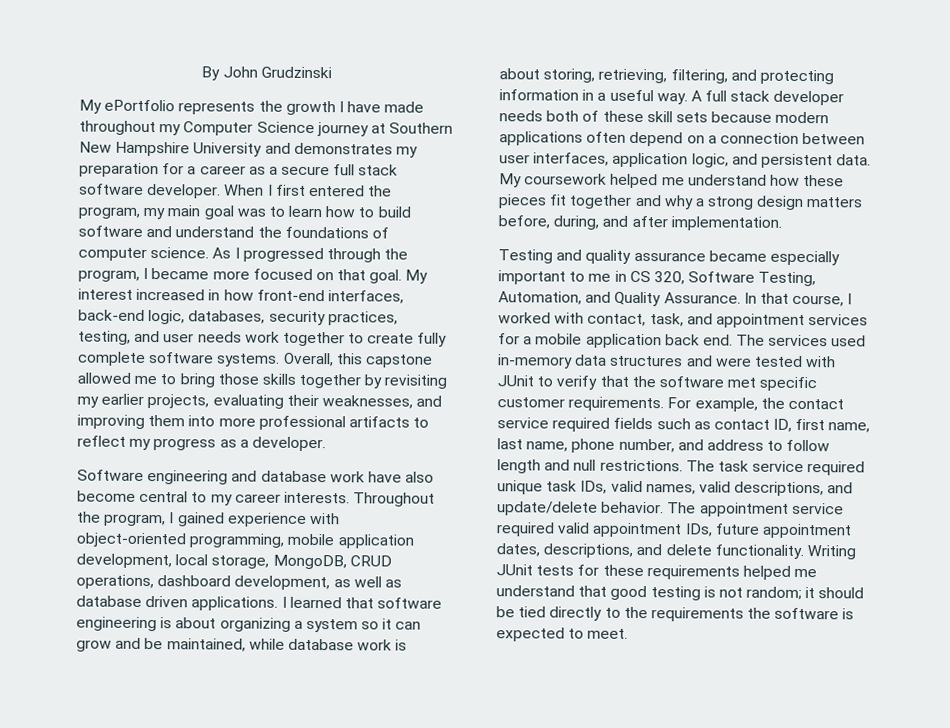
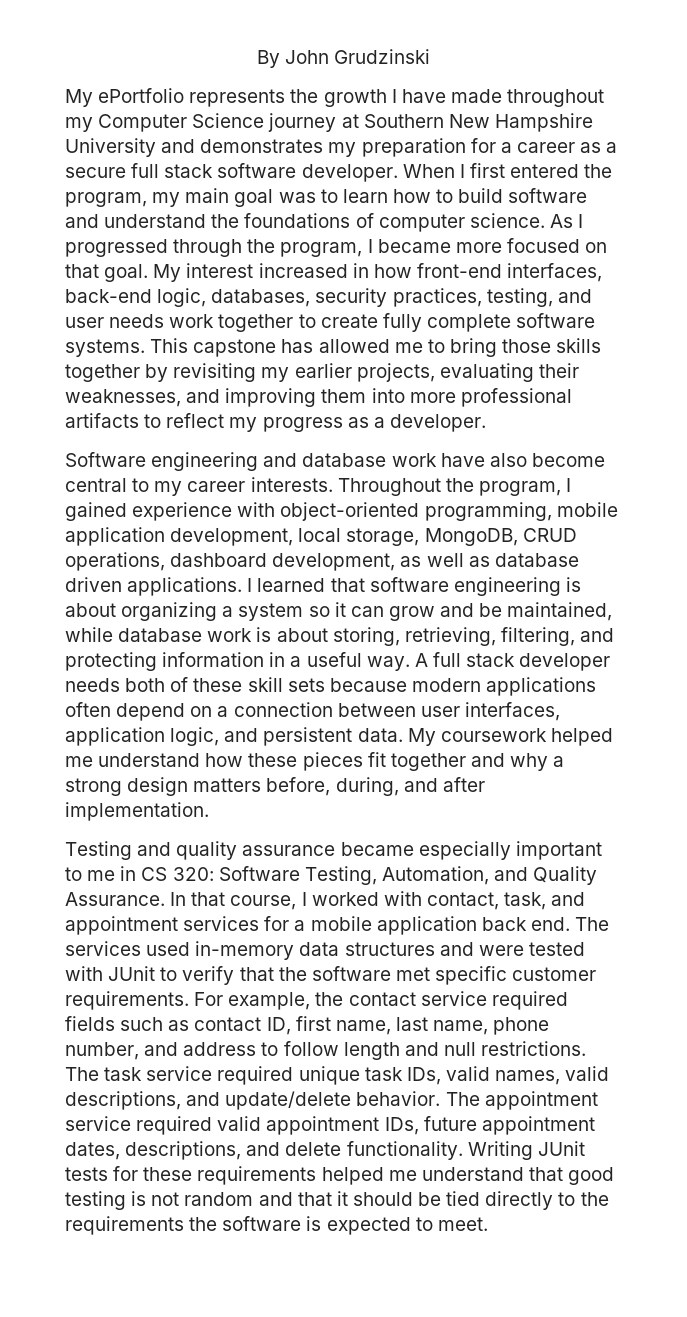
[282,352,433,368] Overall, this capstone -> [150,338,314,357] This capstone has
[653,271,685,285] 320, -> [172,867,214,881] 320:
[746,586,803,601] random; -> [184,1192,332,1206] random and that

